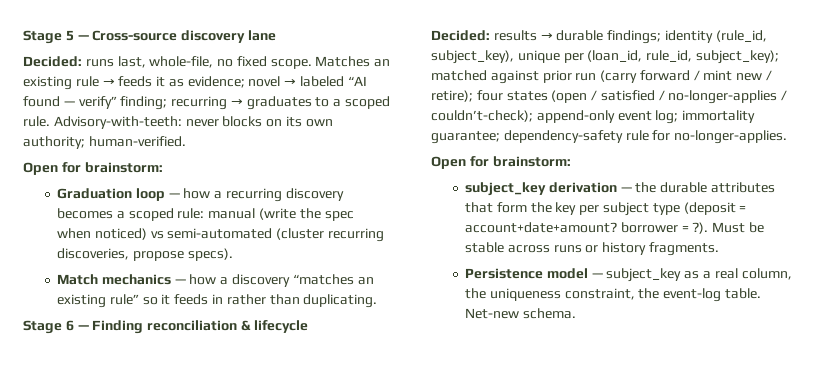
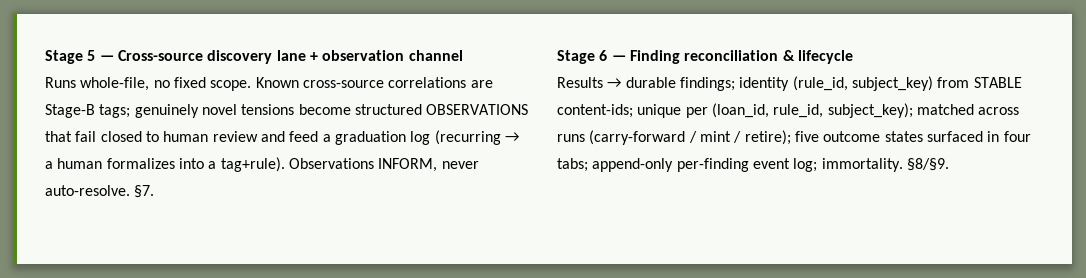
[23,56,391,69] [23,76,367,90] [23,96,391,110] [23,116,333,129] [23,136,186,149] [23,162,163,175] [57,188,344,202] [57,208,354,221] [57,228,385,242] [57,248,233,261] [57,274,374,287] [57,294,378,308] // Decided: runs last, whole-file, no fixed scope. Matches an existing rule → feeds it as evidence; novel → labeled “AI found — verify” finding; recurring → graduates to a scoped rule. Advisory-with-teeth: never blocks on its own authority; human-verified. // Open for brainstorm: // Graduation loop — how a recurring discovery becomes a scoped rule: manual (write the spec when noticed) vs semi-automated (cluster recurring discoveries, propose specs). // Match mechanics — how a discovery “matches an existing rule” so it feeds in rather than duplicating. -> [309,50,463,61] [45,77,493,91] [45,104,529,118] [45,130,519,145] [45,157,479,172] [45,185,155,198] + observation channel // Runs whole-file, no fixed scope. Known cross-source correlations are Stage-B tags; genuinely novel tensions become structured OBSERVATIONS that fail closed to human review and feed a graduation log (recurring → a human formalizes into a tag+rule). Observations INFORM, never auto-resolve. §7.
[431,30,537,41] Decided: results -> [557,77,603,88] Results
[431,50,514,64] subject_key), -> [851,76,1022,91] [557,104,633,118] subject_key) from STABLE content-ids;
[490,70,690,84] against prior run (carry forward -> [978,107,1020,115] [557,130,686,145] across runs (carry-forward
[736,73,763,81] new -> (731, 136) none
[476,90,788,104] [431,110,756,124] [431,130,788,144] [431,156,571,169] [465,182,776,196] [465,202,747,216] [465,222,765,234] [465,242,720,256] [465,268,792,282] [465,288,762,302] [465,308,576,319] four states (open / satisfied / no-longer-applies / couldn’t-check); append-only event log; immortality guarantee; dependency-safety rule for no-longer-applies. // Open for brainstorm: // subject_key derivation — the durable attributes that form the key per subject type (deposit = account+date+amount? borrower = ?). Must be stable across runs or history fragments. // Persistence model — subject_key as a real column, the uniqueness constraint, the event-log table. Net-new schema. -> [794,131,1031,142] [557,158,949,172] five outcome states surfaced in four tabs; append-only per-finding event log; immortality. §8/§9.

